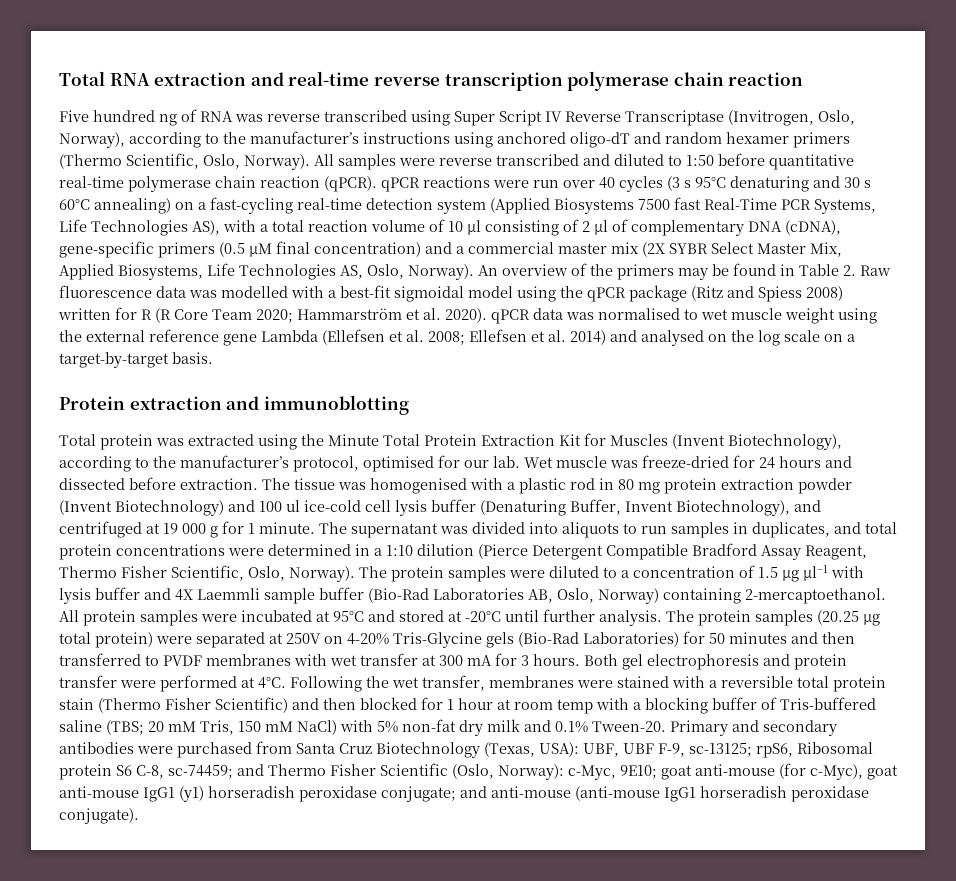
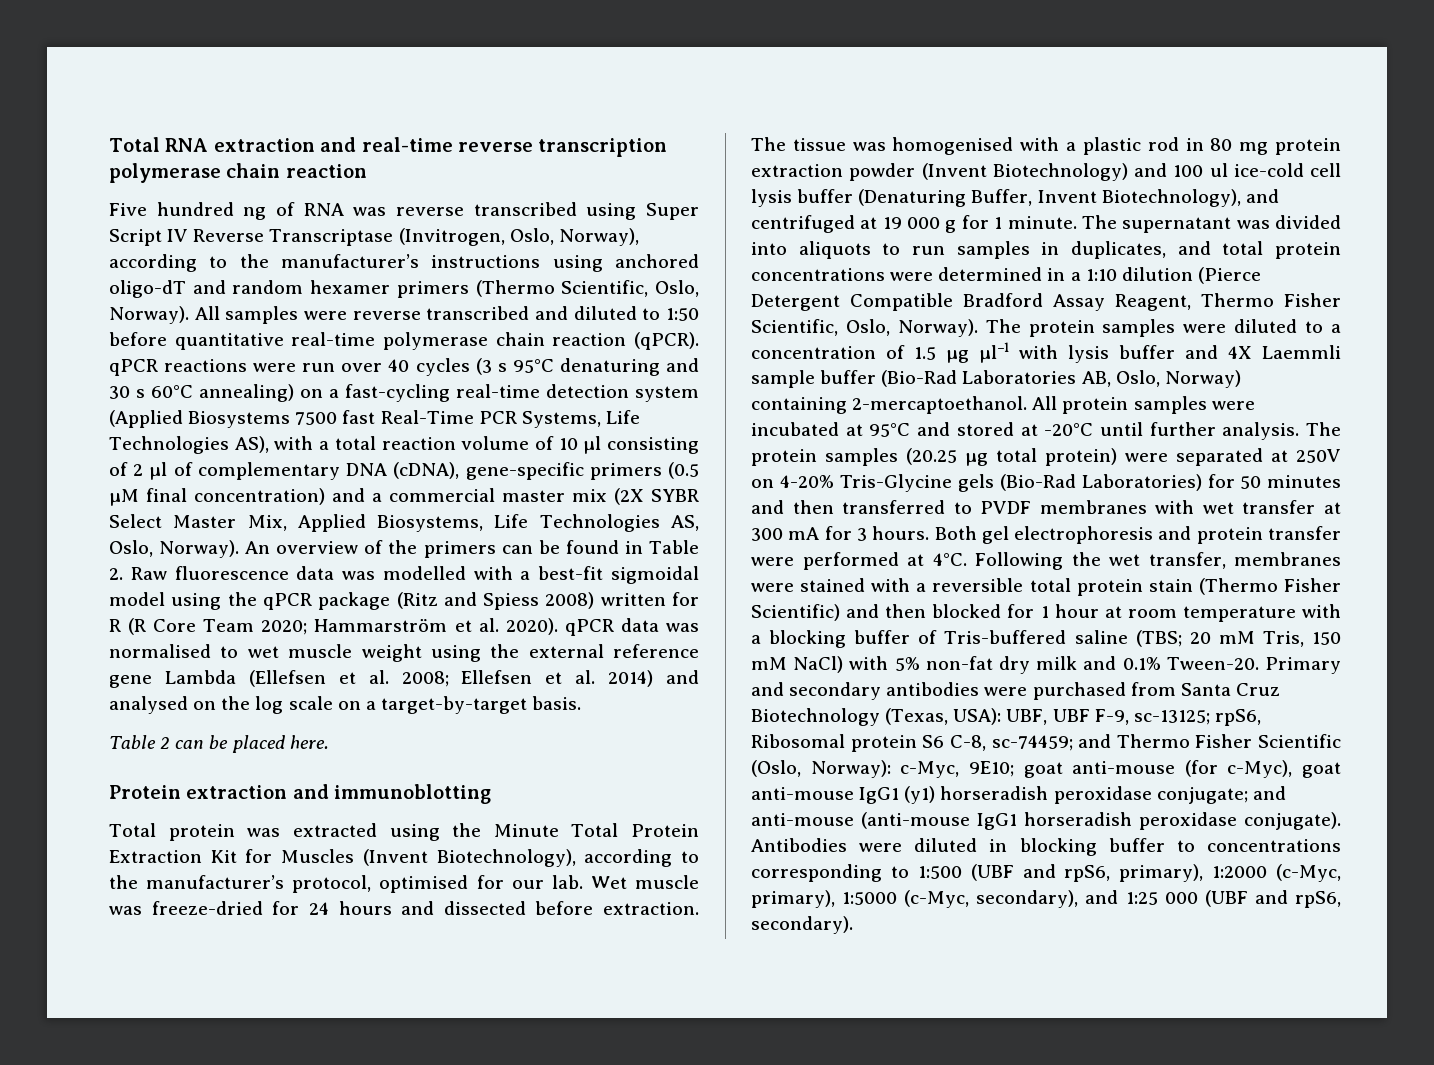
[678,268,708,280] may -> [501,545,533,554] can
(213, 358) none -> [109,735,329,753] // Table 2 can be placed here.
[557,699,593,714] temp -> [1182,606,1296,622] temperature
(139, 816) none -> [751,838,1341,856] [751,864,1341,882] [751,890,1342,908] [751,916,853,934] Antibodies were diluted in blocking buffer to concentrations corresponding to 1:500 (UBF and rpS6, primary), 1:2000 (c-Myc, primary), 1:5000 (c-Myc, secondary), and 1:25 000 (UBF and rpS6, secondary).

